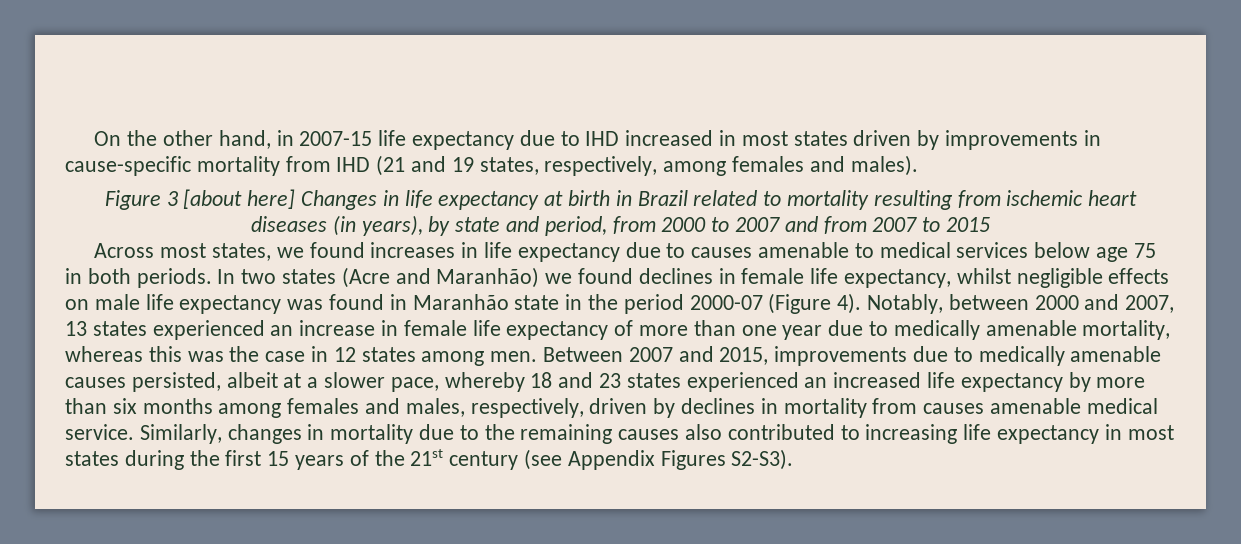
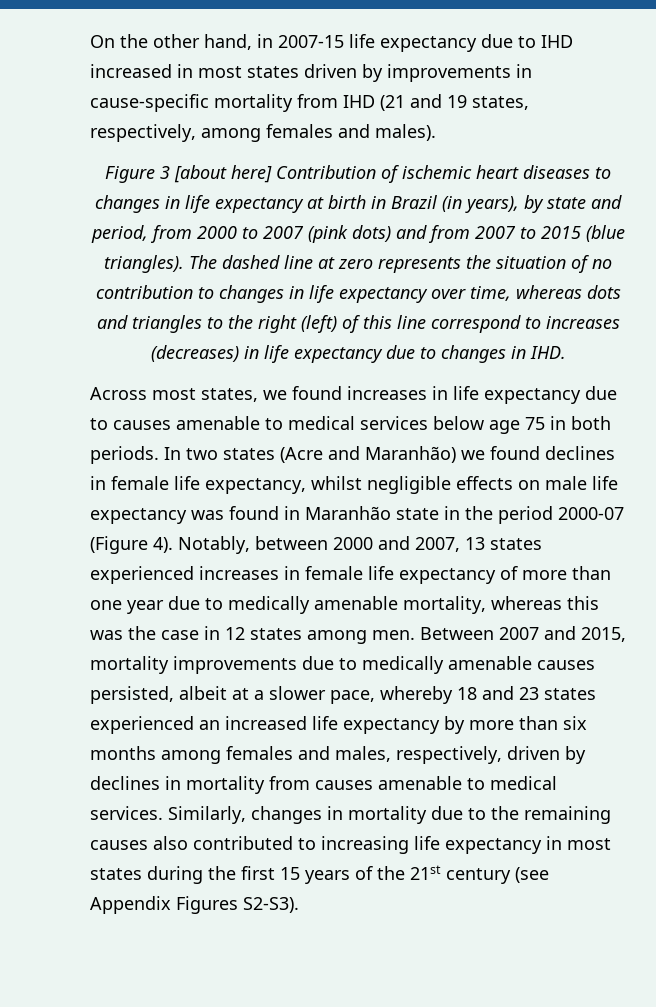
[300,190,377,210] Changes -> [276,165,611,183] [95,195,160,213] Contribution of ischemic heart diseases to changes
[693,190,1138,210] [250,216,327,232] related to mortality resulting from ischemic heart diseases -> (437, 202) none
(781, 224) none -> [307,225,391,243] (pink dots)
(991, 224) none -> [585,225,625,242] [104,255,612,273] [95,285,621,303] [96,315,620,333] [150,345,566,363] (blue triangles). The dashed line at zero represents the situation of no contribution to changes in life expectancy over time, whereas dots and triangles to the right (left) of this line correspond to increases (decreases) in life expectancy due to changes in IHD.
[270,320,376,336] an increase -> [199,566,279,580] increases
(769, 356) none -> [90,656,169,674] mortality
[1086,398,1158,414] [65,424,134,440] medical service. -> [467,776,557,790] [90,806,163,820] to medical services.

